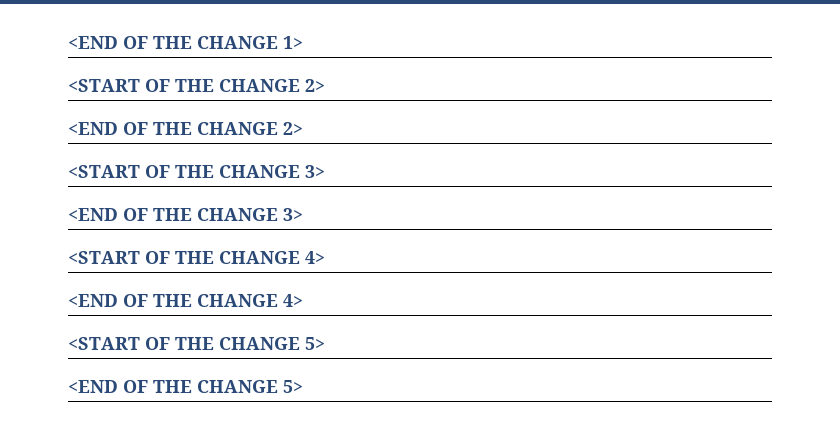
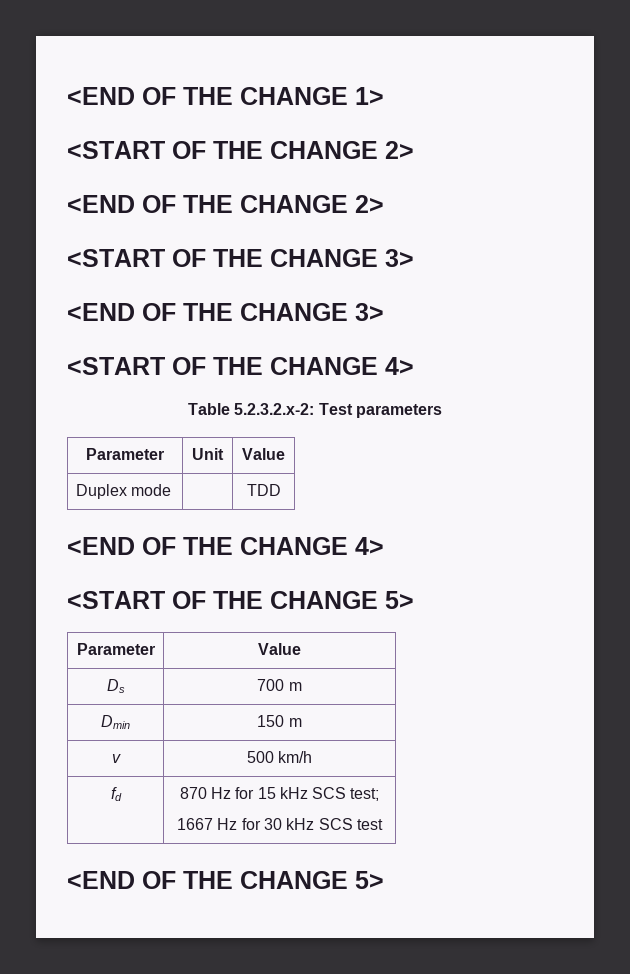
(325, 257) none -> [188,403,442,418] [86,448,164,460] [192,448,224,460] [242,448,285,460] [75,484,172,499] [246,484,281,496] // Table 5.2.3.2.x-2: Test parameters // Parameter | Unit | Value // Duplex mode | | TDD
(325, 343) none -> [76,643,155,655] [258,643,301,655] [106,679,125,693] [257,679,302,691] [101,715,130,729] [257,715,302,727] [111,754,121,763] [246,751,313,763] [110,787,122,801] [179,787,380,801] [177,818,383,830] // Parameter | Value // Ds | 700 m // Dmin | 150 m // v | 500 km/h // fd | 870 Hz for 15 kHz SCS test; // 1667 Hz for 30 kHz SCS test

